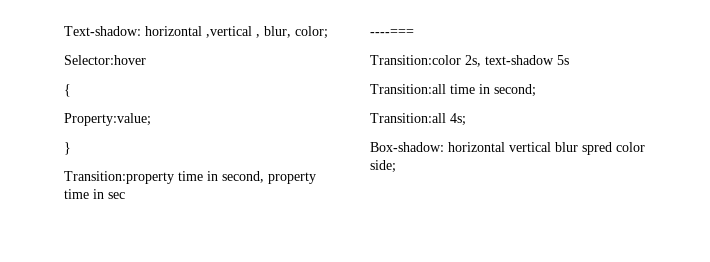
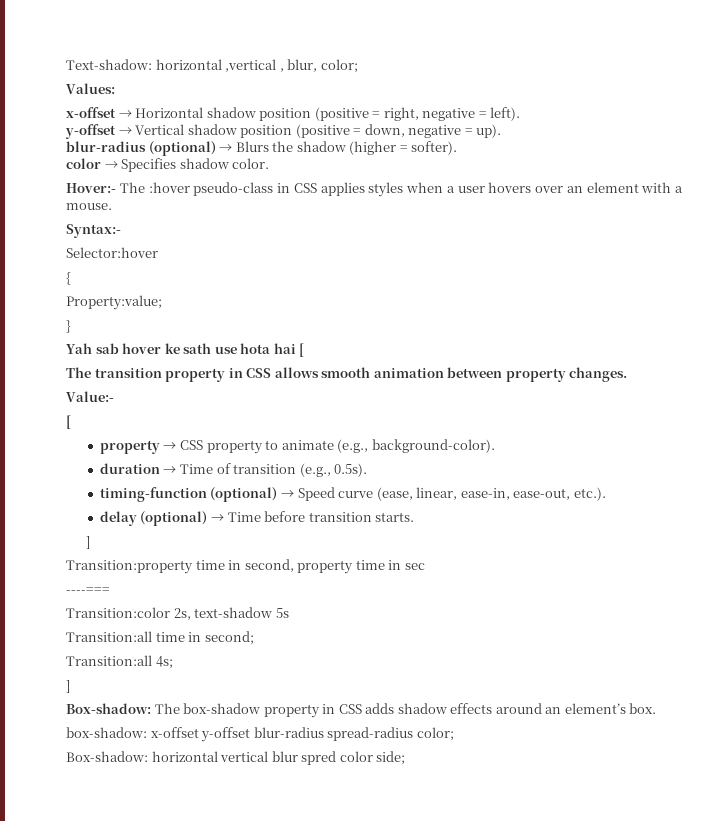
[64,55,146,65] [64,84,71,97] [64,113,151,126] [64,142,71,155] Selector:hover // { // Property:value; // } -> [66,83,115,94] [66,107,521,121] [65,124,502,139] [66,141,458,156] [66,158,270,172] [66,182,683,197] [66,203,112,210] [66,224,121,238] [66,247,158,258] [66,272,71,285] [66,295,162,310] [66,320,71,333] [66,343,305,357] [66,367,628,382] [66,391,114,402] [66,415,71,429] [99,439,495,454] [99,463,368,477] [99,487,606,502] [99,511,415,526] [85,536,90,549] Values: // x-offset → Horizontal shadow position (positive = right, negative = left). // y-offset → Vertical shadow position (positive = down, negative = up). // blur-radius (optional) → Blurs the shadow (higher = softer). // color → Specifies shadow color. // Hover:- The :hover pseudo-class in CSS applies styles when a user hovers over an element with a mouse. // Syntax:- // Selector:hover // { // Property:value; // } // Yah sab hover ke sath use hota hai [ // The transition property in CSS allows smooth animation between property changes. // Value:- // [ // property → CSS property to animate (e.g., background-color). // duration → Time of transition (e.g., 0.5s). // timing-function (optional) → Speed curve (ease, linear, ease-in, ease-out, etc.). // delay (optional) → Time before transition starts. // ]
(466, 119) none -> [66,680,70,693] [66,703,657,718] [66,727,454,742] // ] // Box-shadow: The box-shadow property in CSS adds shadow effects around an element’s box. // box-shadow: x-offset y-offset blur-radius spread-radius color;

